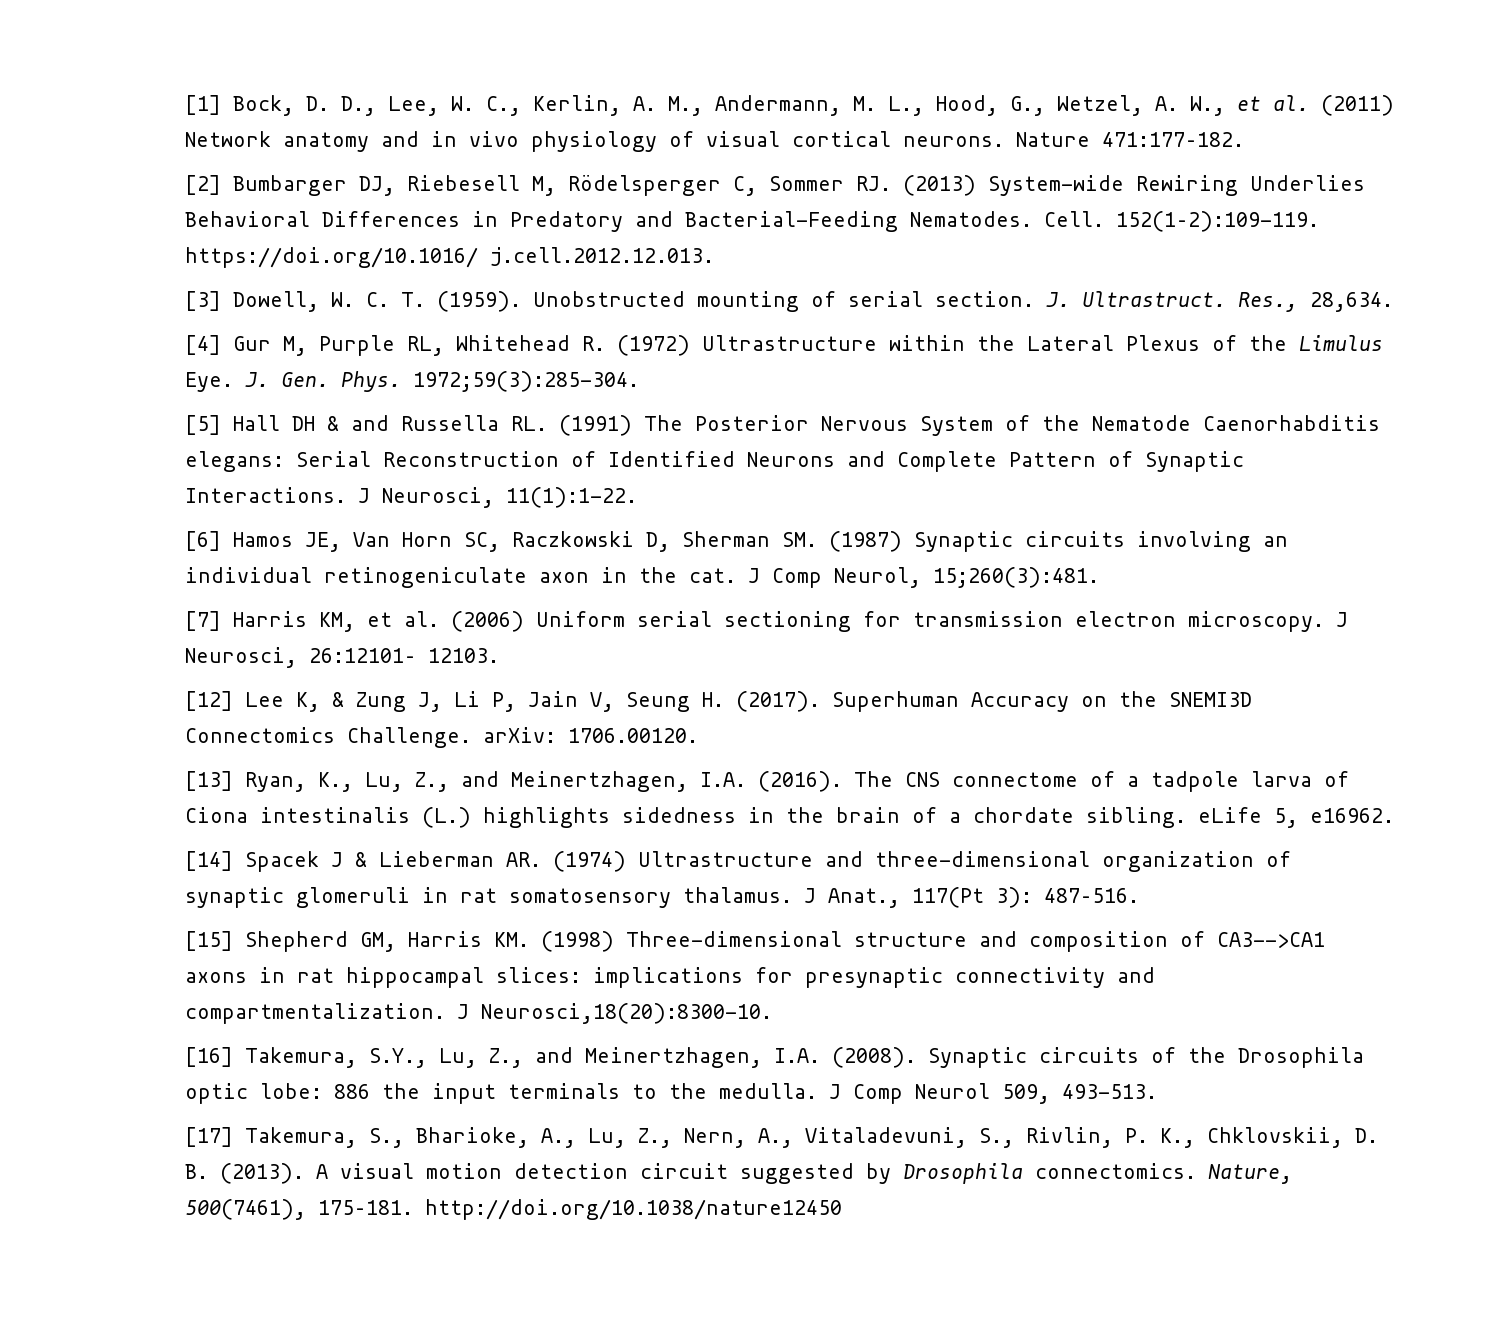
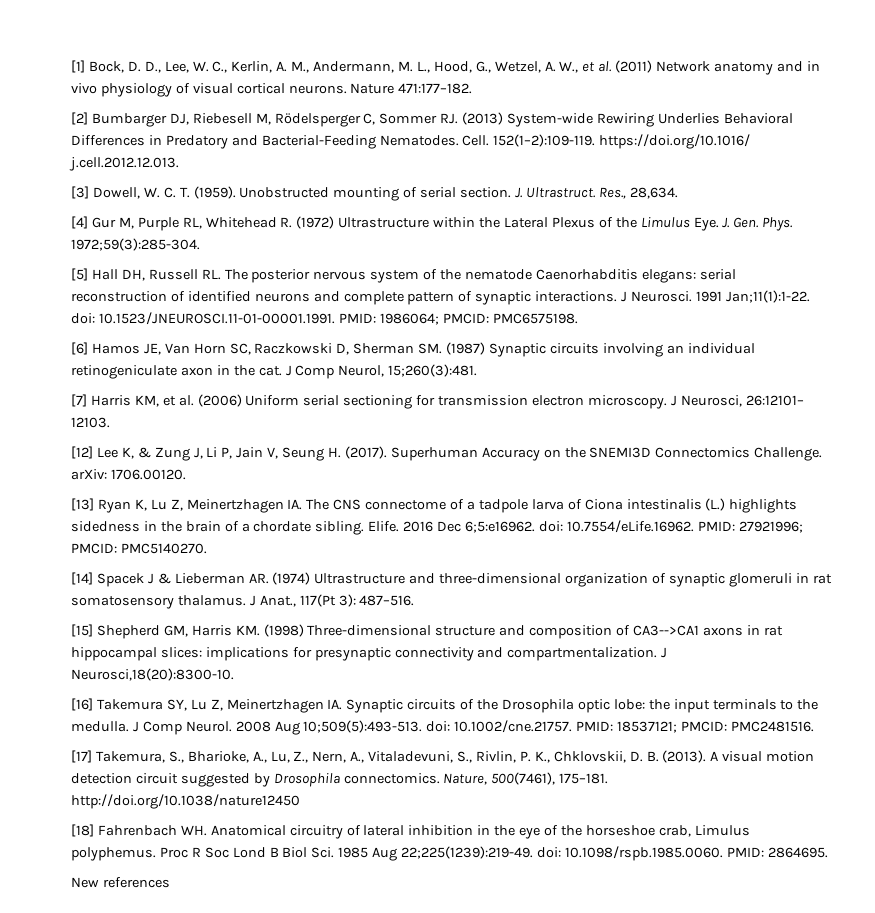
[292,415,1192,436] DH & and Russella RL. (1991) The Posterior Nervous System of the Nematode -> [121,269,532,283] DH, Russell RL. The posterior nervous system of the nematode
[296,451,1245,472] [185,487,638,508] Serial Reconstruction of Identified Neurons and Complete Pattern of Synaptic Interactions. J Neurosci, 11(1):1-22. -> [699,269,736,280] [70,290,810,305] [70,312,578,325] serial reconstruction of identified neurons and complete pattern of synaptic interactions. J Neurosci. 1991 Jan;11(1):1-22. doi: 10.1523/JNEUROSCI.11-01-00001.1991. PMID: 1986064; PMCID: PMC6575198.
[245,771,843,792] Ryan, K., Lu, Z., and Meinertzhagen, I.A. (2016). -> [97,499,303,513] Ryan K, Lu Z, Meinertzhagen IA.
[1198,807,1395,828] eLife 5, e16962. -> [368,520,803,533] [70,543,207,554] Elife. 2016 Dec 6;5:e16962. doi: 10.7554/eLife.16962. PMID: 27921996; PMCID: PMC5140270.
[245,1047,917,1068] Takemura, S.Y., Lu, Z., and Meinertzhagen, I.A. (2008). -> [96,699,343,713] Takemura SY, Lu Z, Meinertzhagen IA.
[334,1084,371,1099] 886 -> (645, 704) none
[915,1083,1158,1104] Neurol 509, 493-513. -> [185,720,814,735] Neurol. 2008 Aug 10;509(5):493-513. doi: 10.1002/cne.21757. PMID: 18537121; PMCID: PMC2481516.
(843, 1209) none -> [70,824,750,839] [70,846,828,861] [70,877,170,888] // [18] Fahrenbach WH. Anatomical circuitry of lateral inhibition in the eye of the horseshoe crab, Limulus polyphemus. Proc R Soc Lond B Biol Sci. 1985 Aug 22;225(1239):219-49. doi: 10.1098/rspb.1985.0060. PMID: 2864695. // New references

